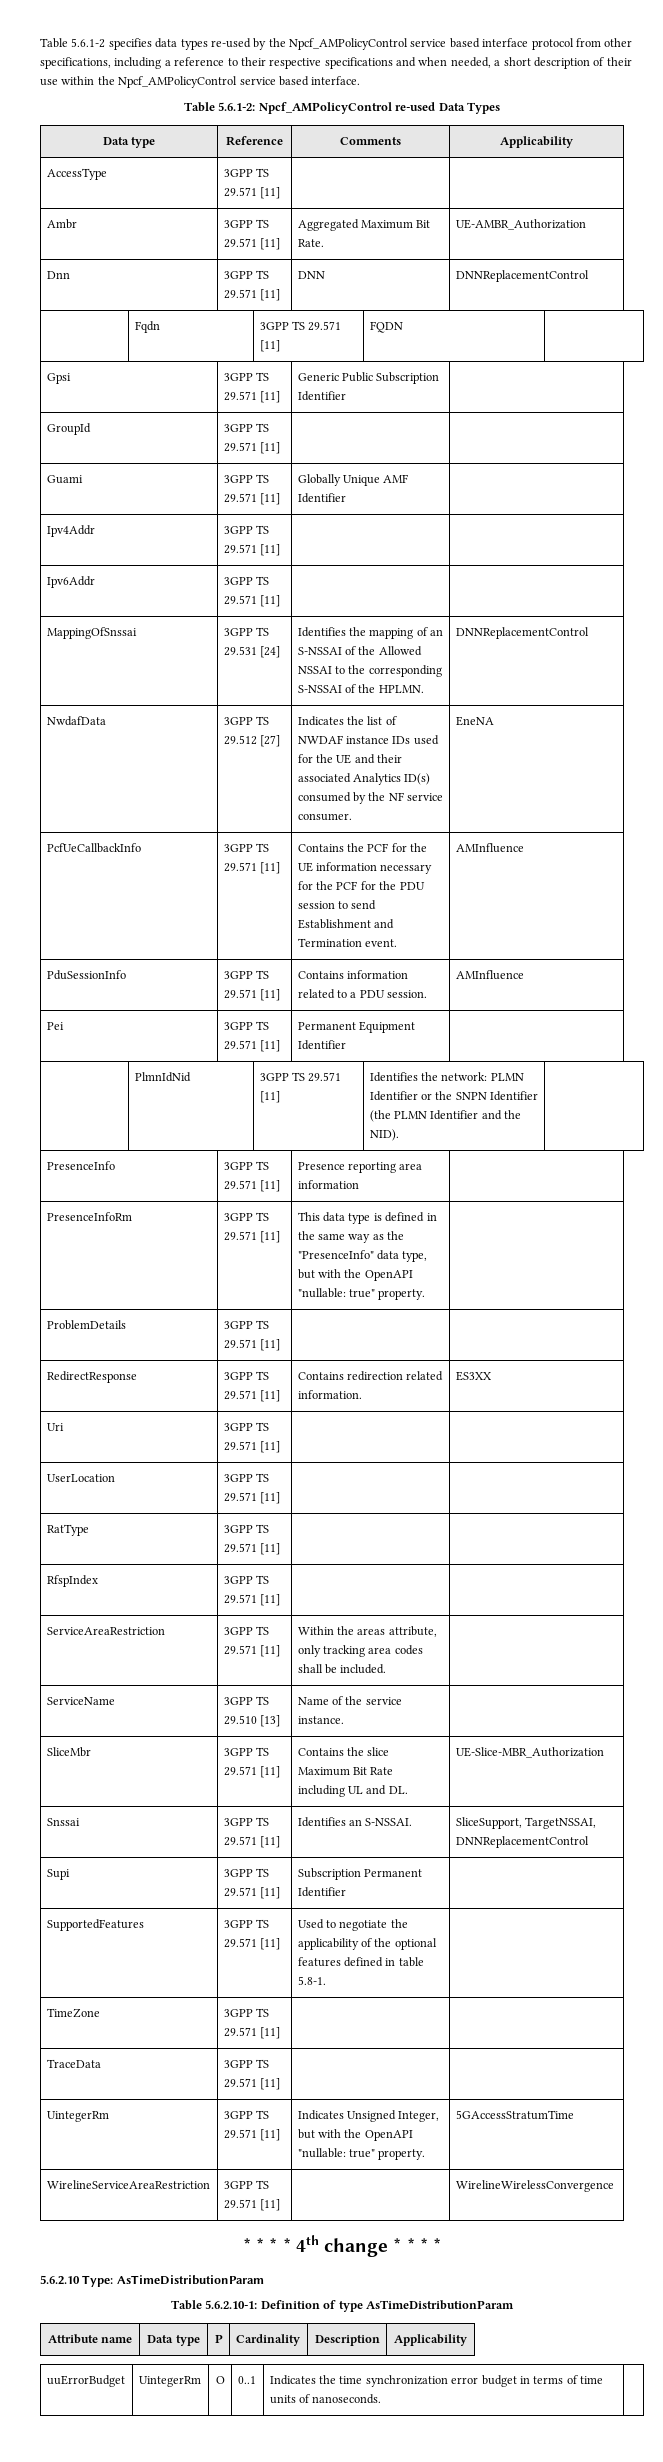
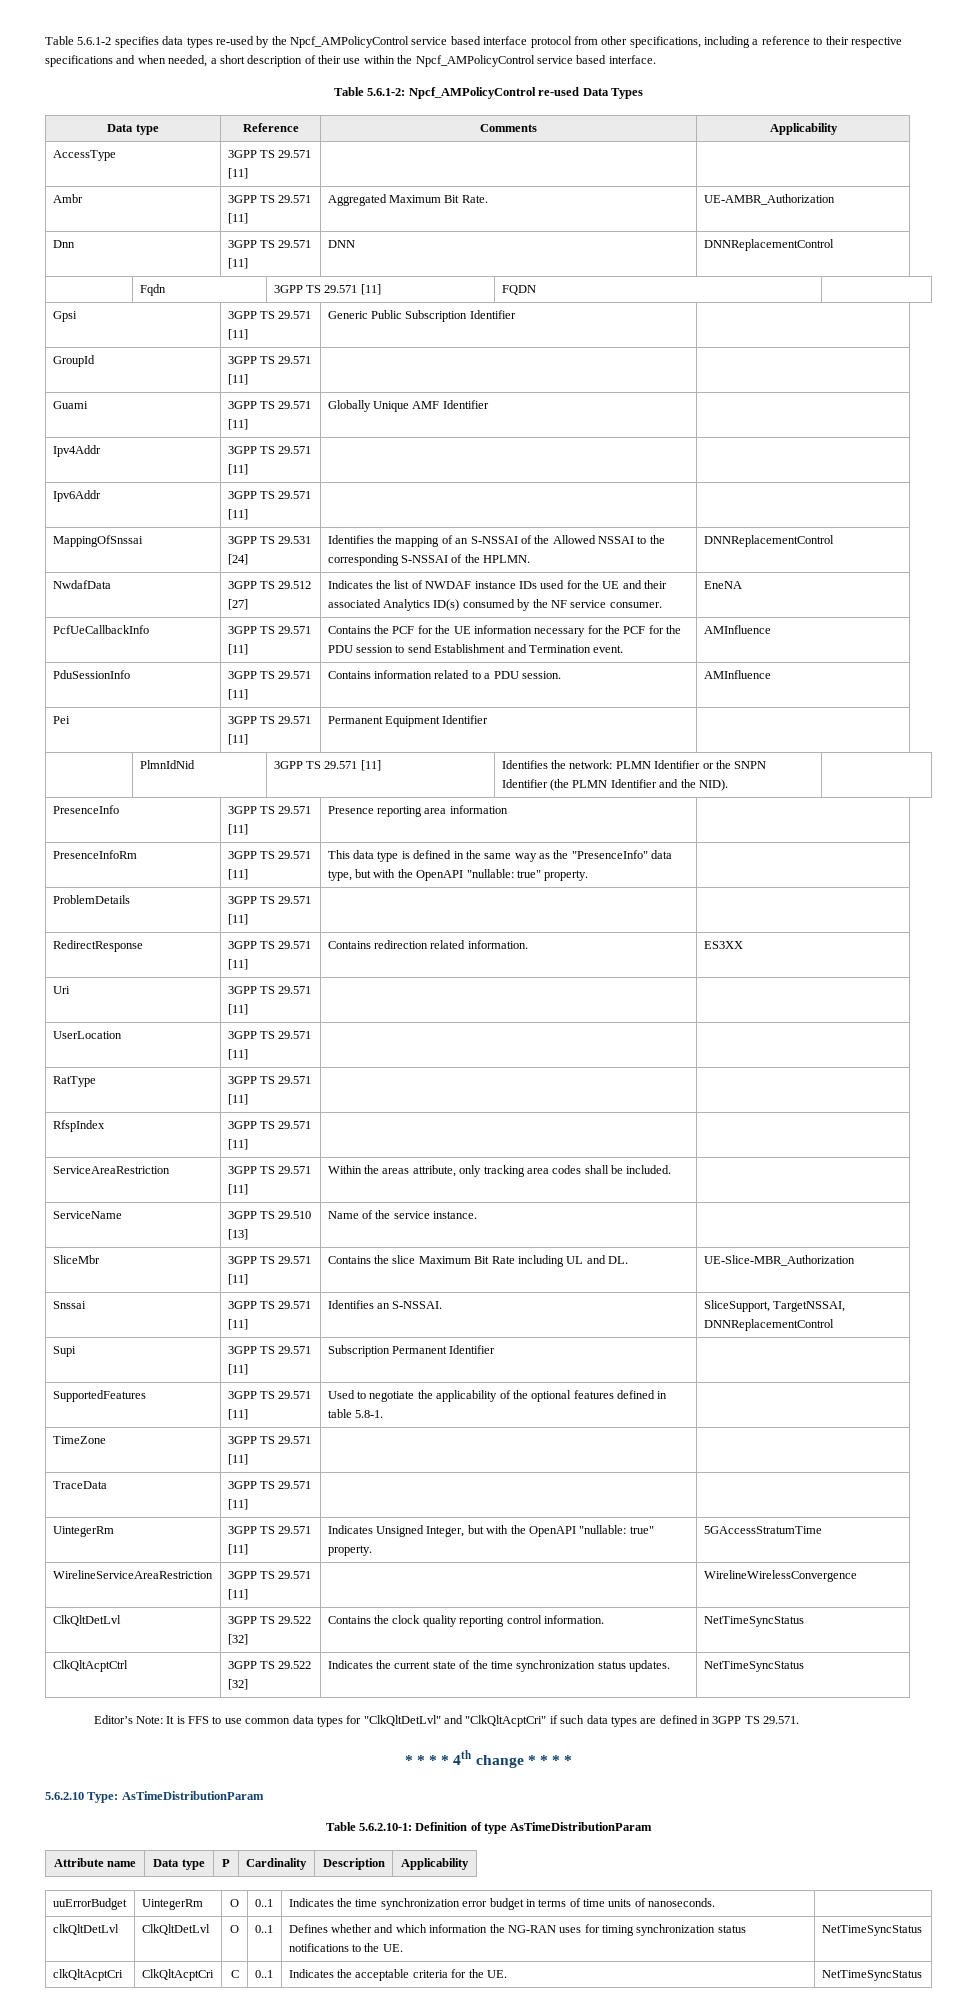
(614, 2186) none -> [52,1615,121,1626] [227,1616,312,1624] [227,1634,248,1645] [327,1615,604,1627] [703,1616,804,1627] [52,1660,128,1672] [227,1661,312,1669] [227,1679,248,1690] [327,1660,671,1672] [703,1661,804,1672] [93,1715,800,1727] // ClkQltDetLvl | 3GPP TS 29.522 [32] | Contains the clock quality reporting control information. | NetTimeSyncStatus // ClkQltAcptCtrl | 3GPP TS 29.522 [32] | Indicates the current state of the time synchronization status updates. | NetTimeSyncStatus // Editor’s Note: It is FFS to use common data types for "ClkQltDetLvl" and "ClkQltAcptCri" if such data types are defined in 3GPP TS 29.571.
(382, 2399) none -> [52,1924,119,1935] [141,1924,210,1935] [230,1925,239,1933] [254,1925,273,1933] [288,1924,746,1936] [288,1943,403,1952] [821,1925,922,1936] [52,1969,123,1981] [141,1969,214,1981] [230,1970,239,1978] [254,1970,273,1978] [288,1969,507,1981] [821,1970,922,1981] // clkQltDetLvl | ClkQltDetLvl | O | 0..1 | Defines whether and which information the NG-RAN uses for timing synchronization status notifications to the UE. | NetTimeSyncStatus // clkQltAcptCri | ClkQltAcptCri | C | 0..1 | Indicates the acceptable criteria for the UE. | NetTimeSyncStatus

